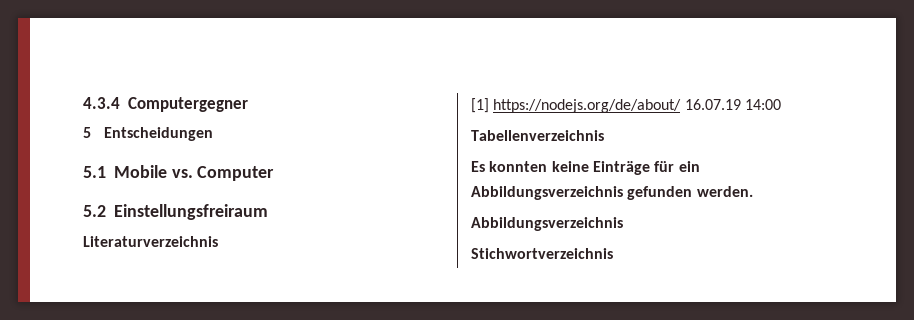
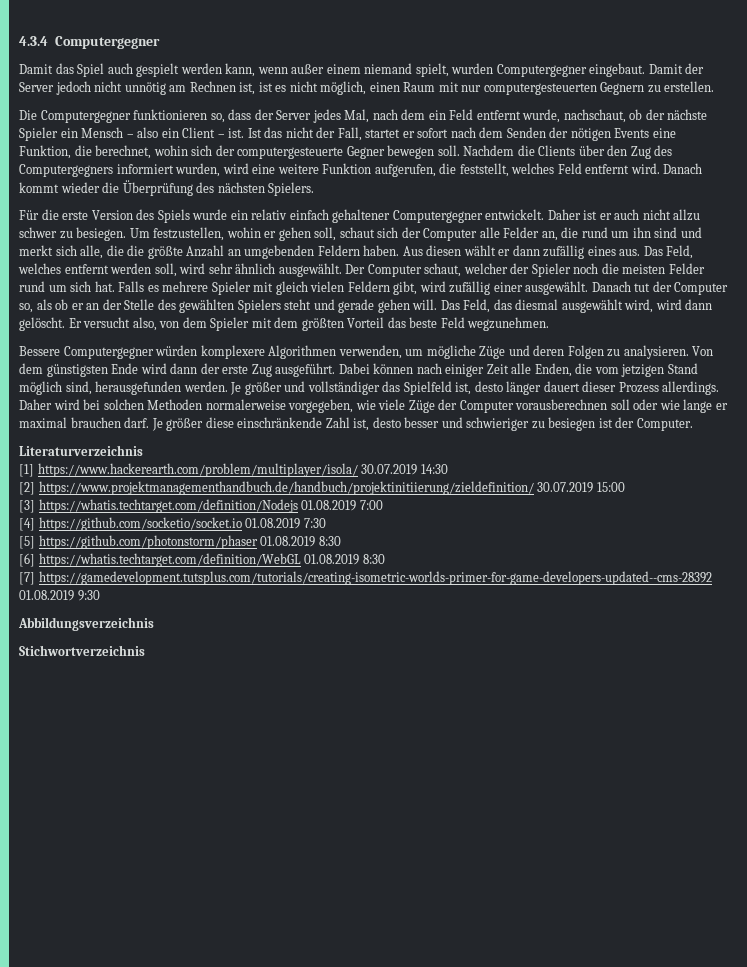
[83,127,213,141] [83,165,275,181] [83,204,268,220] [83,236,218,247] [471,98,781,113] [471,130,604,141] [471,161,700,175] [471,186,753,200] 5 Entscheidungen // 5.1 Mobile vs. Computer // 5.2 Einstellungsfreiraum // Literaturverzeichnis // [1] https://nodejs.org/de/about/ 16.07.19 14:00 // Tabellenverzeichnis // Es konnten keine Einträge für ein Abbildungsverzeichnis gefunden werden. -> [19,63,705,77] [19,81,715,95] [19,109,708,123] [19,127,676,141] [19,145,673,159] [19,163,703,177] [19,180,315,196] [19,209,701,223] [19,227,702,241] [19,245,694,259] [18,263,705,277] [19,281,729,295] [19,299,713,313] [19,317,550,331] [19,345,714,359] [19,363,698,377] [19,381,720,395] [19,399,728,413] [19,417,693,431] [19,445,143,456] [19,463,448,477] [19,481,625,495] [19,499,383,513] [19,517,326,531] [19,535,341,549] [19,553,385,567] [19,571,712,585] [19,590,100,601] Damit das Spiel auch gespielt werden kann, wenn außer einem niemand spielt, wurden Computergegner eingebaut. Damit der Server jedoch nicht unnötig am Rechnen ist, ist es nicht möglich, einen Raum mit nur computergesteuerten Gegnern zu erstellen. // Die Computergegner funktionieren so, dass der Server jedes Mal, nach dem ein Feld entfernt wurde, nachschaut, ob der nächste Spieler ein Mensch – also ein Client – ist. Ist das nicht der Fall, startet er sofort nach dem Senden der nötigen Events eine Funktion, die berechnet, wohin sich der computergesteuerte Gegner bewegen soll. Nachdem die Clients über den Zug des Computergegners informiert wurden, wird eine weitere Funktion aufgerufen, die feststellt, welches Feld entfernt wird. Danach kommt wieder die Überprüfung des nächsten Spielers. // Für die erste Version des Spiels wurde ein relativ einfach gehaltener Computergegner entwickelt. Daher ist er auch nicht allzu schwer zu besiegen. Um festzustellen, wohin er gehen soll, schaut sich der Computer alle Felder an, die rund um ihn sind und merkt sich alle, die die größte Anzahl an umgebenden Feldern haben. Aus diesen wählt er dann zufällig eines aus. Das Feld, welches entfernt werden soll, wird sehr ähnlich ausgewählt. Der Computer schaut, welcher der Spieler noch die meisten Felder rund um sich hat. Falls es mehrere Spieler mit gleich vielen Feldern gibt, wird zufällig einer ausgewählt. Danach tut der Computer so, als ob er an der Stelle des gewählten Spielers steht und gerade gehen will. Das Feld, das diesmal ausgewählt wird, wird dann gelöscht. Er versucht also, von dem Spieler mit dem größten Vorteil das beste Feld wegzunehmen. // Bessere Computergegner würden komplexere Algorithmen verwenden, um mögliche Züge und deren Folgen zu analysieren. Von dem günstigsten Ende wird dann der erste Zug ausgeführt. Dabei können nach einiger Zeit alle Enden, die vom jetzigen Stand möglich sind, herausgefunden werden. Je größer und vollständiger das Spielfeld ist, desto länger dauert dieser Prozess allerdings. Daher wird bei solchen Methoden normalerweise vorgegeben, wie viele Züge der Computer vorausberechnen soll oder wie lange er maximal brauchen darf. Je größer diese einschränkende Zahl ist, desto besser und schwieriger zu besiegen ist der Computer. // Literaturverzeichnis // [1] https://www.hackerearth.com/problem/multiplayer/isola/ 30.07.2019 14:30 // [2] https://www.projektmanagementhandbuch.de/handbuch/projektinitiierung/zieldefinition/ 30.07.2019 15:00 // [3] https://whatis.techtarget.com/definition/Nodejs 01.08.2019 7:00 // [4] https://github.com/socketio/socket.io 01.08.2019 7:30 // [5] https://github.com/photonstorm/phaser 01.08.2019 8:30 // [6] https://whatis.techtarget.com/definition/WebGL 01.08.2019 8:30 // [7] https://gamedevelopment.tutsplus.com/tutorials/creating-isometric-worlds-primer-for-game-developers-updated--cms-28392 01.08.2019 9:30

